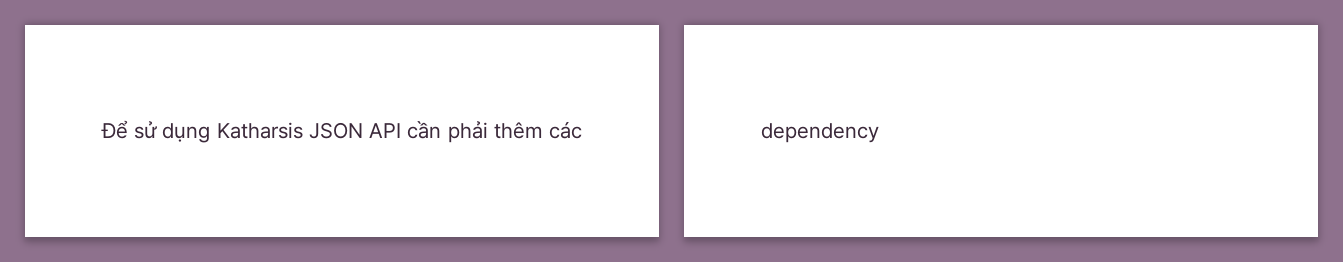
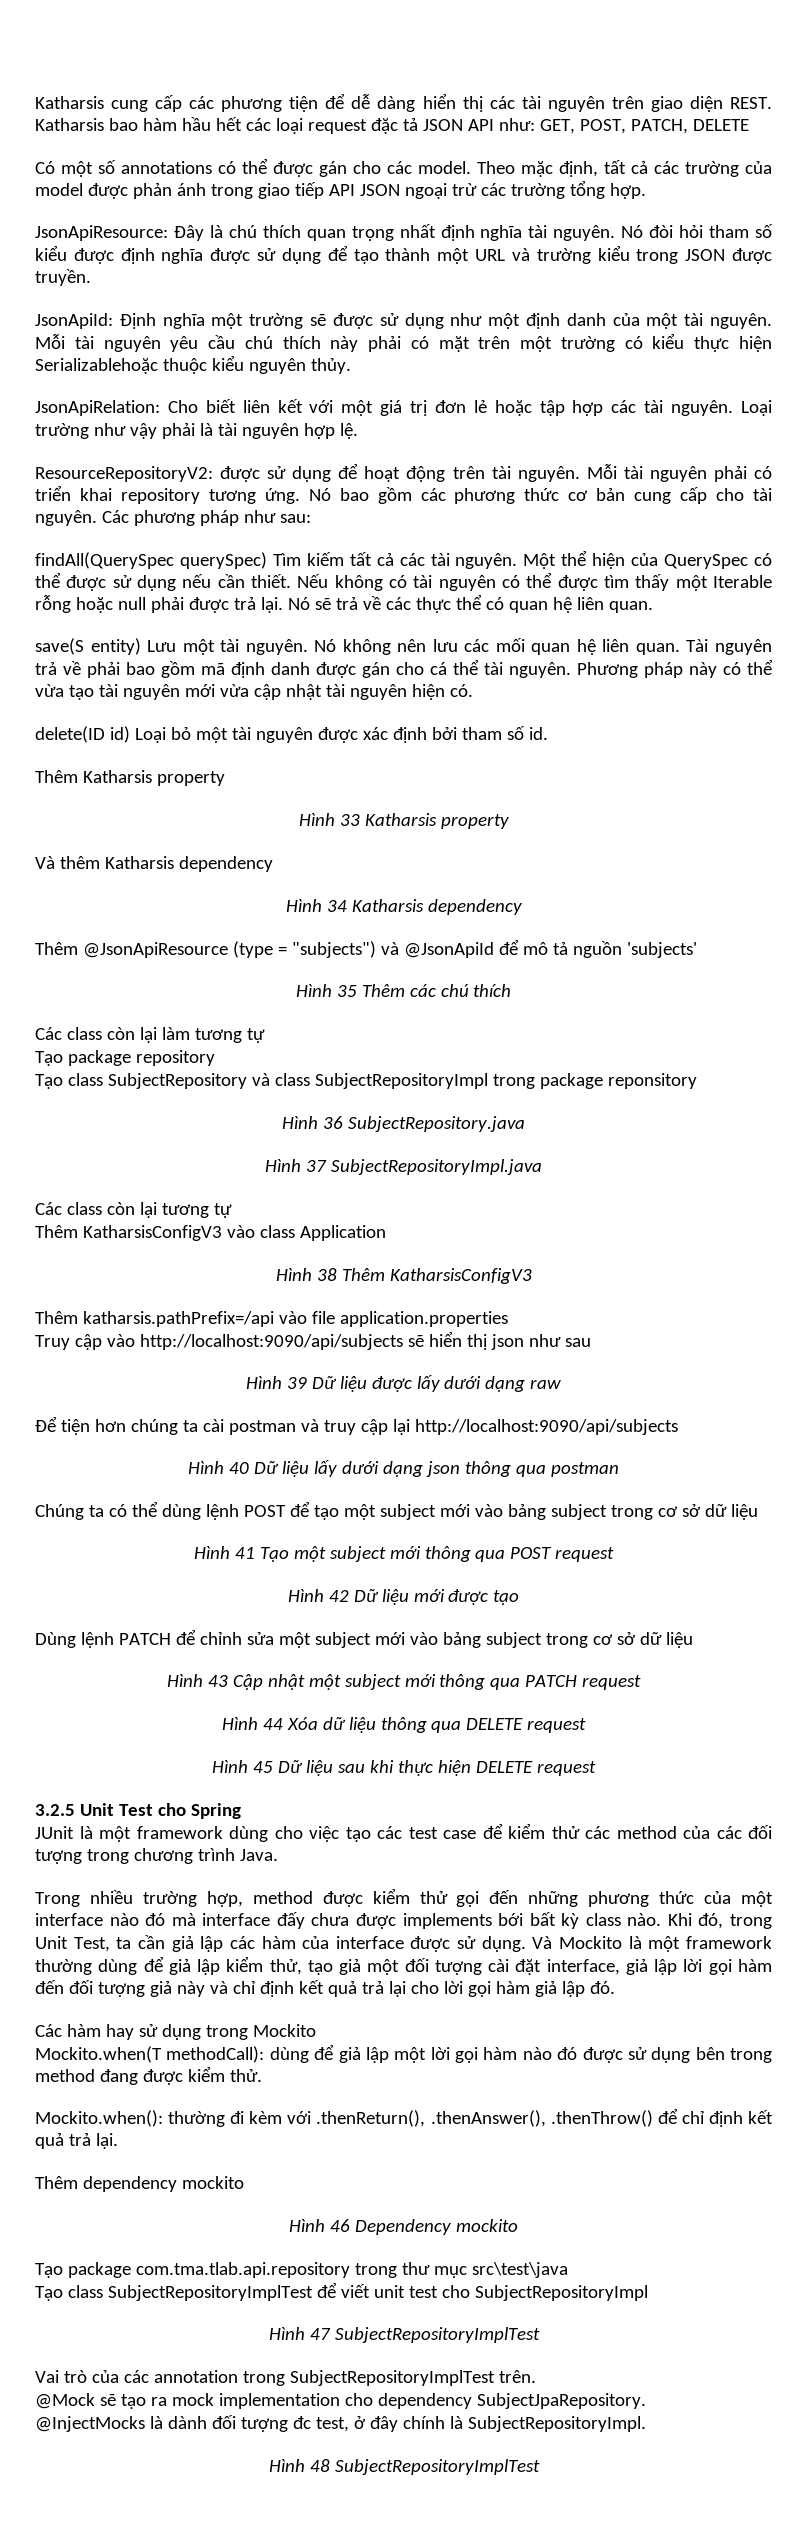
[101,120,879,143] Để sử dụng Katharsis JSON API cần phải thêm các dependency -> [35,93,772,112] [35,117,749,134] [35,158,772,177] [35,180,646,199] [35,224,773,241] [35,245,773,264] [35,269,91,286] [35,313,772,329] [35,333,772,352] [35,355,351,374] [35,399,772,416] [35,423,358,439] [35,463,772,482] [35,485,772,504] [35,510,311,526] [35,550,773,569] [35,572,773,591] [35,594,653,613] [35,638,772,655] [35,659,773,678] [35,684,473,700] [35,726,548,743] [35,770,225,786] [298,813,509,829] [35,856,273,872] [285,899,522,915] [35,939,697,958] [295,984,512,997] [35,1027,265,1043] [35,1050,215,1066] [35,1073,697,1089] [282,1116,525,1132] [265,1159,542,1175] [35,1202,232,1218] [35,1225,386,1241] [275,1268,532,1284] [35,1311,508,1327] [35,1331,591,1350] [245,1375,562,1392] [35,1416,678,1435] [188,1460,619,1477] [35,1501,758,1520] [193,1546,615,1562] [287,1589,520,1605] [35,1629,693,1648] [166,1674,642,1690] [221,1717,587,1733] [212,1760,596,1776] [35,1803,241,1819] [35,1823,772,1842] [35,1848,278,1864] [35,1888,774,1907] [35,1912,772,1929] [35,1935,772,1952] [35,1956,772,1975] [35,1980,615,1997] [35,2024,316,2040] [35,2044,772,2063] [35,2066,262,2085] [35,2108,774,2127] [35,2133,118,2149] [35,2176,244,2192] [289,2219,518,2235] [35,2262,568,2278] [35,2282,648,2301] [268,2327,540,2343] [35,2370,536,2386] [35,2393,646,2409] [35,2415,646,2432] [268,2459,540,2475] Katharsis cung cấp các phương tiện để dễ dàng hiển thị các tài nguyên trên giao diện REST. Katharsis bao hàm hầu hết các loại request đặc tả JSON API như: GET, POST, PATCH, DELETE // Có một số annotations có thể được gán cho các model. Theo mặc định, tất cả các trường của model được phản ánh trong giao tiếp API JSON ngoại trừ các trường tổng hợp. // JsonApiResource: Đây là chú thích quan trọng nhất định nghĩa tài nguyên. Nó đòi hỏi tham số kiểu được định nghĩa được sử dụng để tạo thành một URL và trường kiểu trong JSON được truyền. // JsonApiId: Định nghĩa một trường sẽ được sử dụng như một định danh của một tài nguyên. Mỗi tài nguyên yêu cầu chú thích này phải có mặt trên một trường có kiểu thực hiện Serializablehoặc thuộc kiểu nguyên thủy. // JsonApiRelation: Cho biết liên kết với một giá trị đơn lẻ hoặc tập hợp các tài nguyên. Loại trường như vậy phải là tài nguyên hợp lệ. // ResourceRepositoryV2: được sử dụng để hoạt động trên tài nguyên. Mỗi tài nguyên phải có triển khai repository tương ứng. Nó bao gồm các phương thức cơ bản cung cấp cho tài nguyên. Các phương pháp như sau: // findAll(QuerySpec querySpec) Tìm kiếm tất cả các tài nguyên. Một thể hiện của QuerySpec có thể được sử dụng nếu cần thiết. Nếu không có tài nguyên có thể được tìm thấy một Iterable rỗng hoặc null phải được trả lại. Nó sẽ trả về các thực thể có quan hệ liên quan. // save(S entity) Lưu một tài nguyên. Nó không nên lưu các mối quan hệ liên quan. Tài nguyên trả về phải bao gồm mã định danh được gán cho cá thể tài nguyên. Phương pháp này có thể vừa tạo tài nguyên mới vừa cập nhật tài nguyên hiện có. // delete(ID id) Loại bỏ một tài nguyên được xác định bởi tham số id. // Thêm Katharsis property // Hình 33 Katharsis property // Và thêm Katharsis dependency // Hình 34 Katharsis dependency // Thêm @JsonApiResource (type = "subjects") và @JsonApiId để mô tả nguồn 'subjects' // Hình 35 Thêm các chú thích // Các class còn lại làm tương tự // Tạo package repository // Tạo class SubjectRepository và class SubjectRepositoryImpl trong package reponsitory // Hình 36 SubjectRepository.java // Hình 37 SubjectRepositoryImpl.java // Các class còn lại tương tự // Thêm KatharsisConfigV3 vào class Application // Hình 38 Thêm KatharsisConfigV3 // Thêm katharsis.pathPrefix=/api vào file application.properties // Truy cập vào http://localhost:9090/api/subjects sẽ hiển thị json như sau // Hình 39 Dữ liệu được lấy dưới dạng raw // Để tiện hơn chúng ta cài postman và truy cập lại http://localhost:9090/api/subjects // Hình 40 Dữ liệu lấy dưới dạng json thông qua postman // Chúng ta có thể dùng lệnh POST để tạo một subject mới vào bảng subject trong cơ sở dữ liệu // Hình 41 Tạo một subject mới thông qua POST request // Hình 42 Dữ liệu mới được tạo // Dùng lệnh PATCH để chỉnh sửa một subject mới vào bảng subject trong cơ sở dữ liệu // Hình 43 Cập nhật một subject mới thông qua PATCH request // Hình 44 Xóa dữ liệu thông qua DELETE request // Hình 45 Dữ liệu sau khi thực hiện DELETE request // 3.2.5 Unit Test cho Spring // JUnit là một framework dùng cho việc tạo các test case để kiểm thử các method của các đối tượng trong chương trình Java. // Trong nhiều trường hợp, method được kiểm thử gọi đến những phương thức của một interface nào đó mà interface đấy chưa được implements bới bất kỳ class nào. Khi đó, trong Unit Test, ta cần giả lập các hàm của interface được sử dụng. Và Mockito là một framework thường dùng để giả lập kiểm thử, tạo giả một đối tượng cài đặt interface, giả lập lời gọi hàm đến đối tượng giả này và chỉ định kết quả trả lại cho lời gọi hàm giả lập đó. // Các hàm hay sử dụng trong Mockito // Mockito.when(T methodCall): dùng để giả lập một lời gọi hàm nào đó được sử dụng bên trong method đang được kiểm thử. // Mockito.when(): thường đi kèm với .thenReturn(), .thenAnswer(), .thenThrow() để chỉ định kết quả trả lại. // Thêm dependency mockito // Hình 46 Dependency mockito // Tạo package com.tma.tlab.api.repository trong thư mục src\test\java // Tạo class SubjectRepositoryImplTest để viết unit test cho SubjectRepositoryImpl // Hình 47 SubjectRepositoryImplTest // Vai trò của các annotation trong SubjectRepositoryImplTest trên. // @Mock sẽ tạo ra mock implementation cho dependency SubjectJpaRepository. // @InjectMocks là dành đối tượng đc test, ở đây chính là SubjectRepositoryImpl. // Hình 48 SubjectRepositoryImplTest

